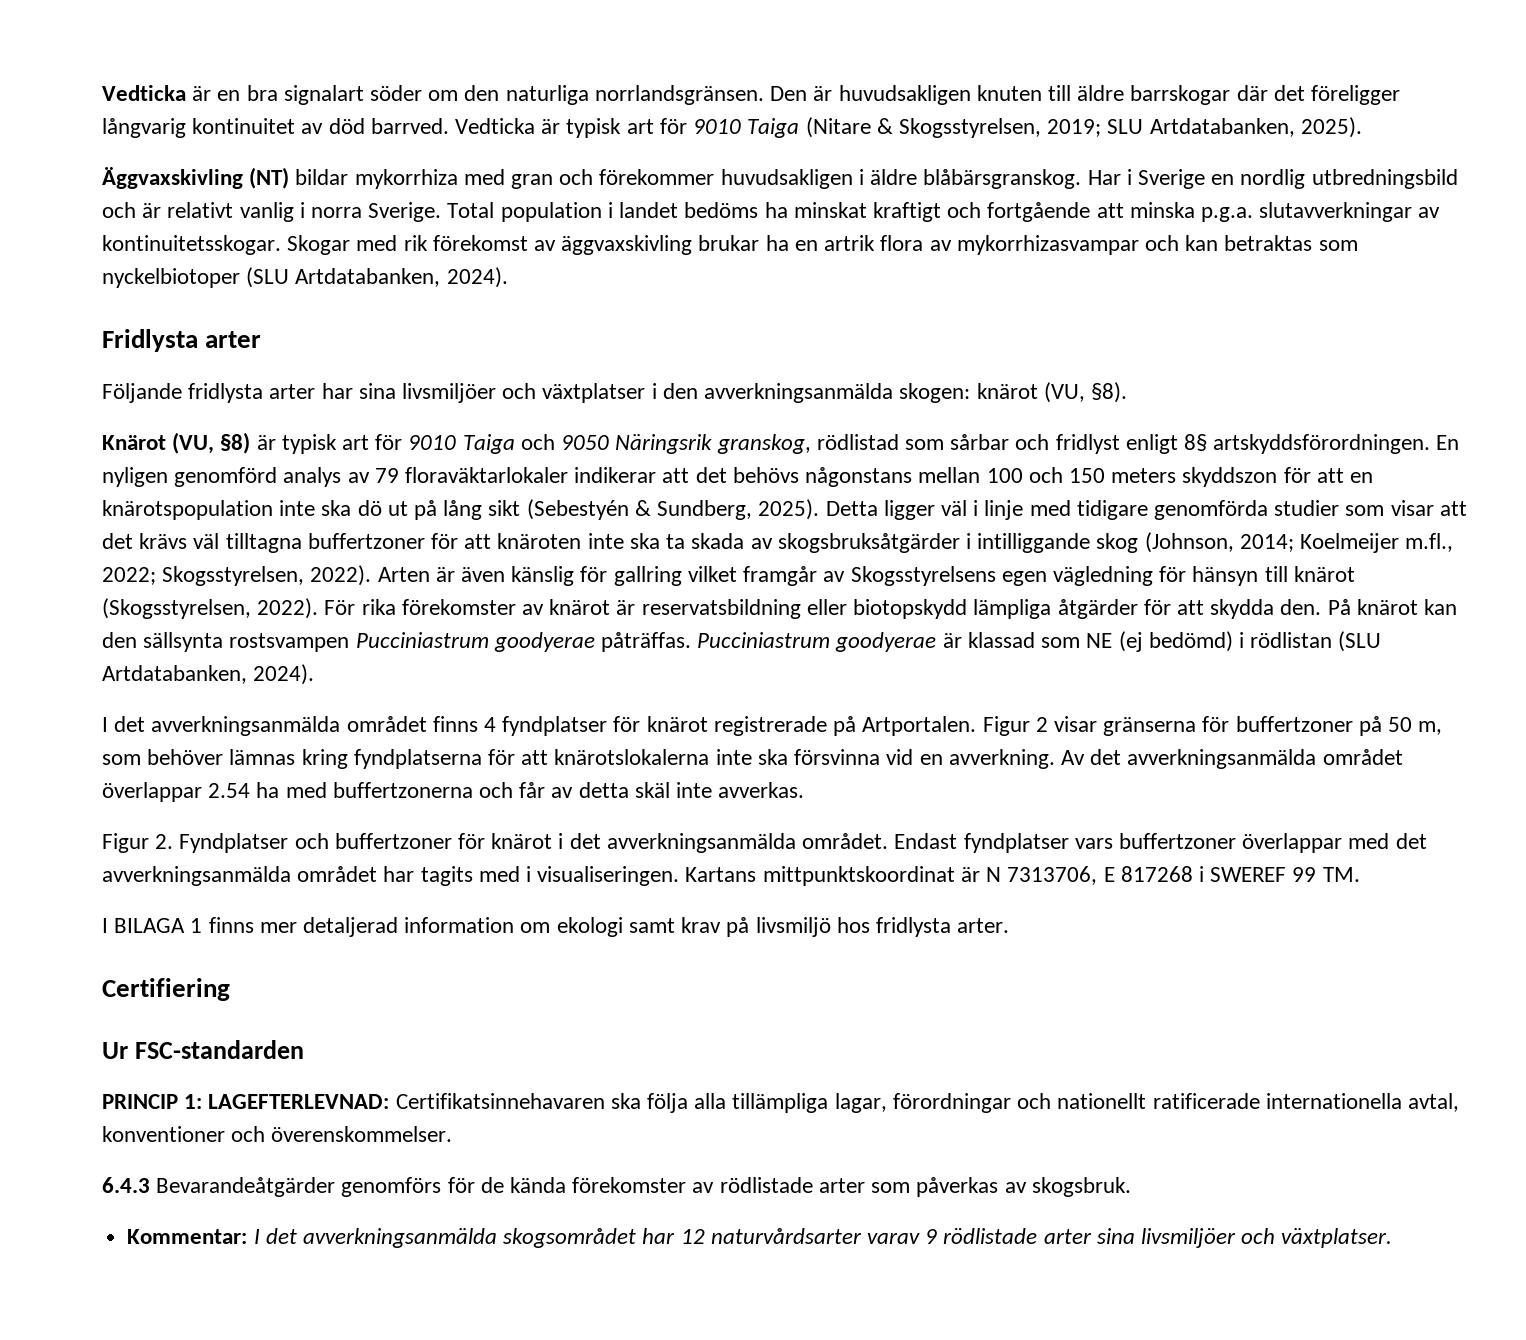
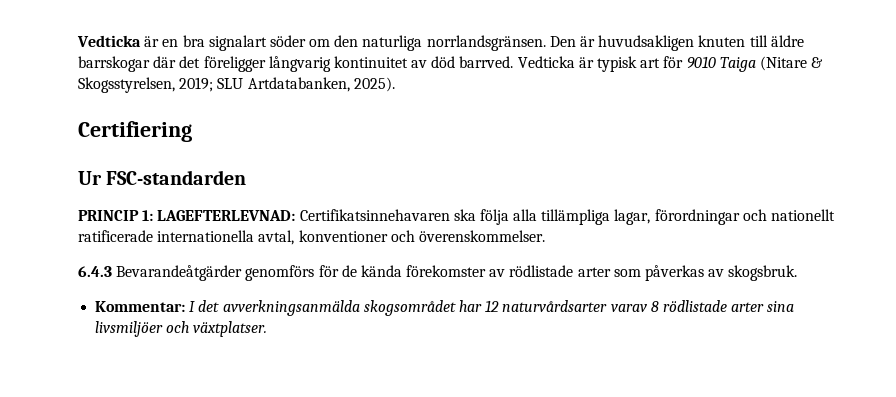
[102,167,1458,189] [102,202,1441,222] [102,235,1358,255] [102,267,508,288] [102,329,262,352] [102,382,1127,403] [102,432,1460,454] [102,467,1373,487] [102,499,1467,520] [102,532,1454,553] [102,565,1355,586] [102,598,1457,619] [102,631,1382,652] [102,664,315,685] [102,716,1443,736] [102,749,1403,769] [102,782,805,802] [102,833,1427,853] [102,866,1360,886] [102,917,1010,937] // Äggvaxskivling (NT) bildar mykorrhiza med gran och förekommer huvudsakligen i äldre blåbärsgranskog. Har i Sverige en nordlig utbredningsbild och är relativt vanlig i norra Sverige. Total population i landet bedöms ha minskat kraftigt och fortgående att minska p.g.a. slutavverkningar av kontinuitetsskogar. Skogar med rik förekomst av äggvaxskivling brukar ha en artrik flora av mykorrhizasvampar och kan betraktas som nyckelbiotoper (SLU Artdatabanken, 2024). // Fridlysta arter // Följande fridlysta arter har sina livsmiljöer och växtplatser i den avverkningsanmälda skogen: knärot (VU, §8). // Knärot (VU, §8) är typisk art för 9010 Taiga och 9050 Näringsrik granskog, rödlistad som sårbar och fridlyst enligt 8§ artskyddsförordningen. En nyligen genomförd analys av 79 floraväktarlokaler indikerar att det behövs någonstans mellan 100 och 150 meters skyddszon för att en knärotspopulation inte ska dö ut på lång sikt (Sebestyén & Sundberg, 2025). Detta ligger väl i linje med tidigare genomförda studier som visar att det krävs väl tilltagna buffertzoner för att knäroten inte ska ta skada av skogsbruksåtgärder i intilliggande skog (Johnson, 2014; Koelmeijer m.fl., 2022; Skogsstyrelsen, 2022). Arten är även känslig för gallring vilket framgår av Skogsstyrelsens egen vägledning för hänsyn till knärot (Skogsstyrelsen, 2022). För rika förekomster av knärot är reservatsbildning eller biotopskydd lämpliga åtgärder för att skydda den. På knärot kan den sällsynta rostsvampen Pucciniastrum goodyerae påträffas. Pucciniastrum goodyerae är klassad som NE (ej bedömd) i rödlistan (SLU Artdatabanken, 2024). // I det avverkningsanmälda området finns 4 fyndplatser för knärot registrerade på Artportalen. Figur 2 visar gränserna för buffertzoner på 50 m, som behöver lämnas kring fyndplatserna för att knärotslokalerna inte ska försvinna vid en avverkning. Av det avverkningsanmälda området överlappar 2.54 ha med buffertzonerna och får av detta skäl inte avverkas. // Figur 2. Fyndplatser och buffertzoner för knärot i det avverkningsanmälda området. Endast fyndplatser vars buffertzoner överlappar med det avverkningsanmälda området har tagits med i visualiseringen. Kartans mittpunktskoordinat är N 7313706, E 817268 i SWEREF 99 TM. // I BILAGA 1 finns mer detaljerad information om ekologi samt krav på livsmiljö hos fridlysta arter. -> (395, 84) none
[925,1229,938,1244] 9 -> [650,301,659,312] 8

